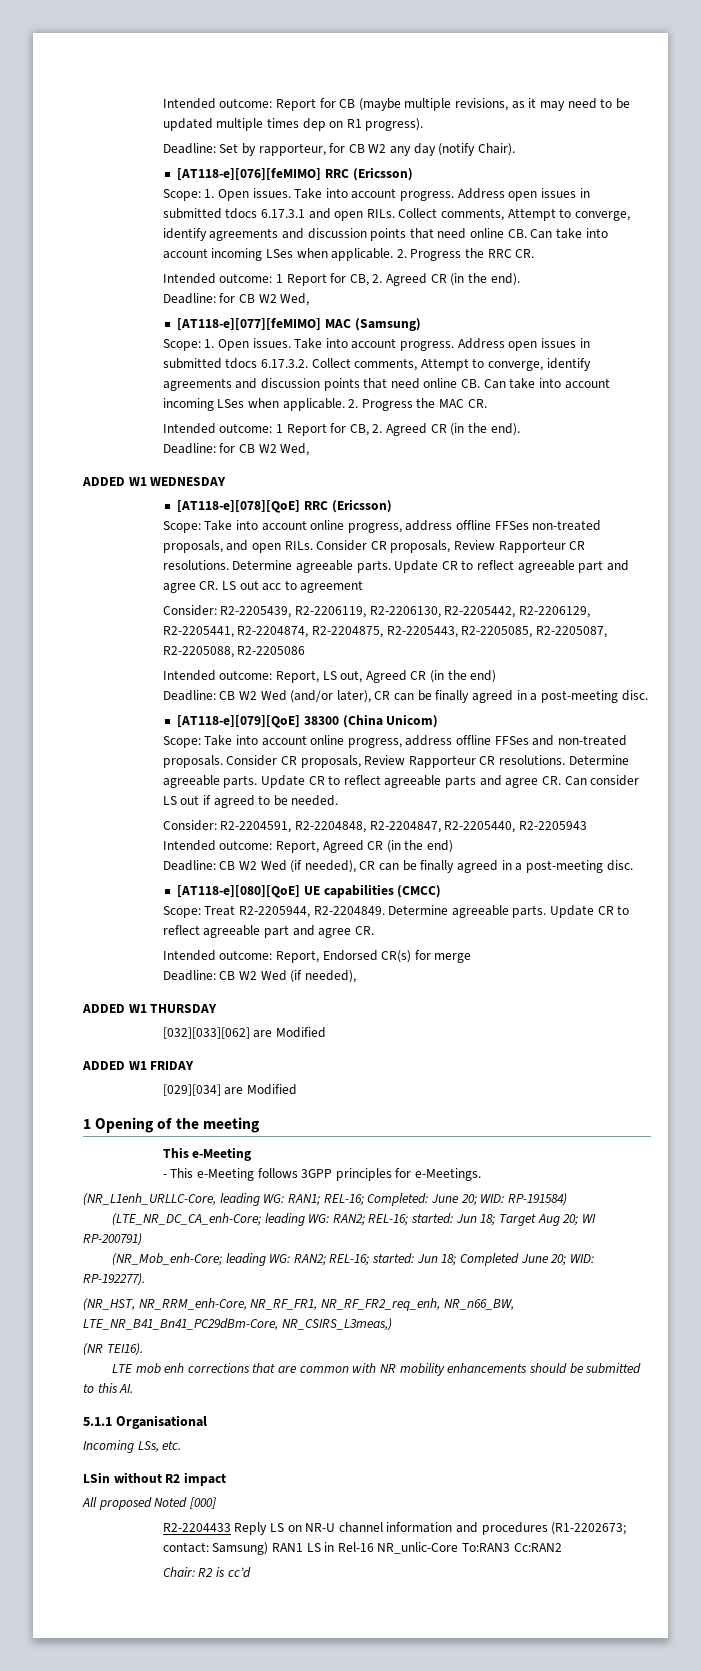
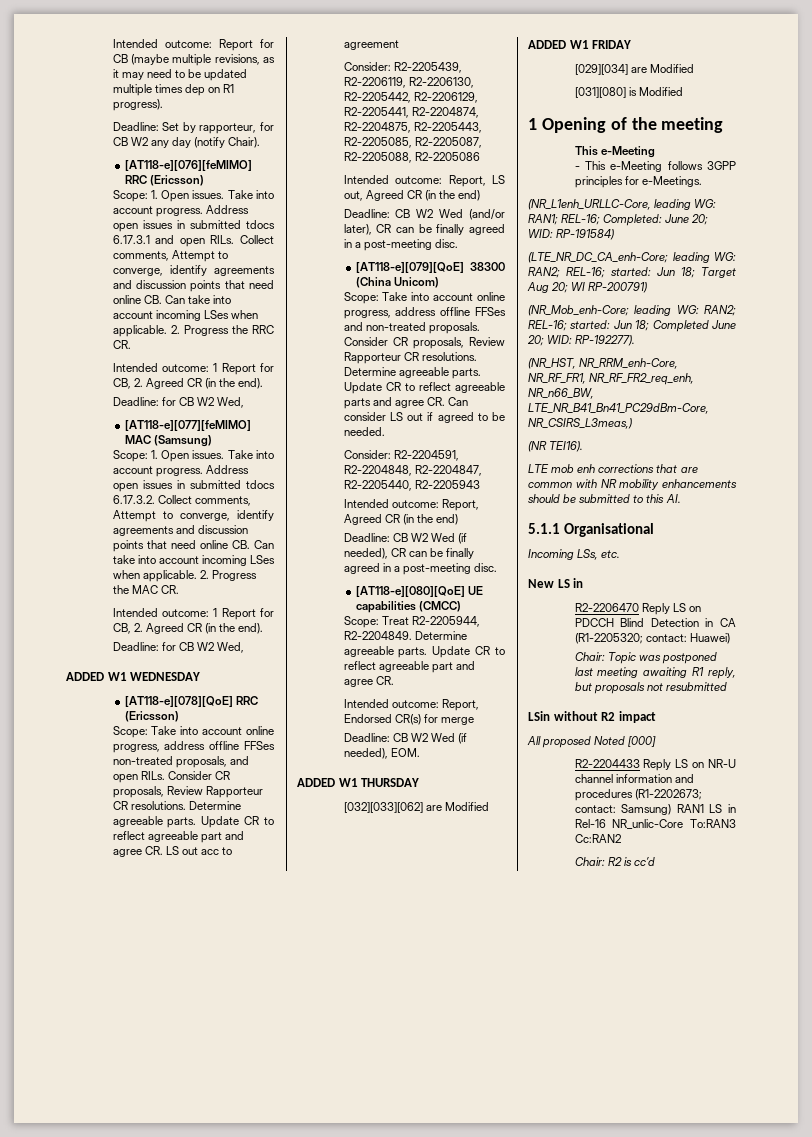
(356, 976) none -> [390,748,420,757] EOM.
(297, 1089) none -> [574,87,683,98] // [031][080] is Modified
(182, 1445) none -> [528,578,584,588] [574,603,701,615] [574,618,736,627] [574,633,730,644] [574,652,717,664] [574,667,736,679] [574,682,727,694] // New LS in // R2-2206470 Reply LS on PDCCH Blind Detection in CA (R1-2205320; contact: Huawei) // Chair: Topic was postponed last meeting awaiting R1 reply, but proposals not resubmitted

